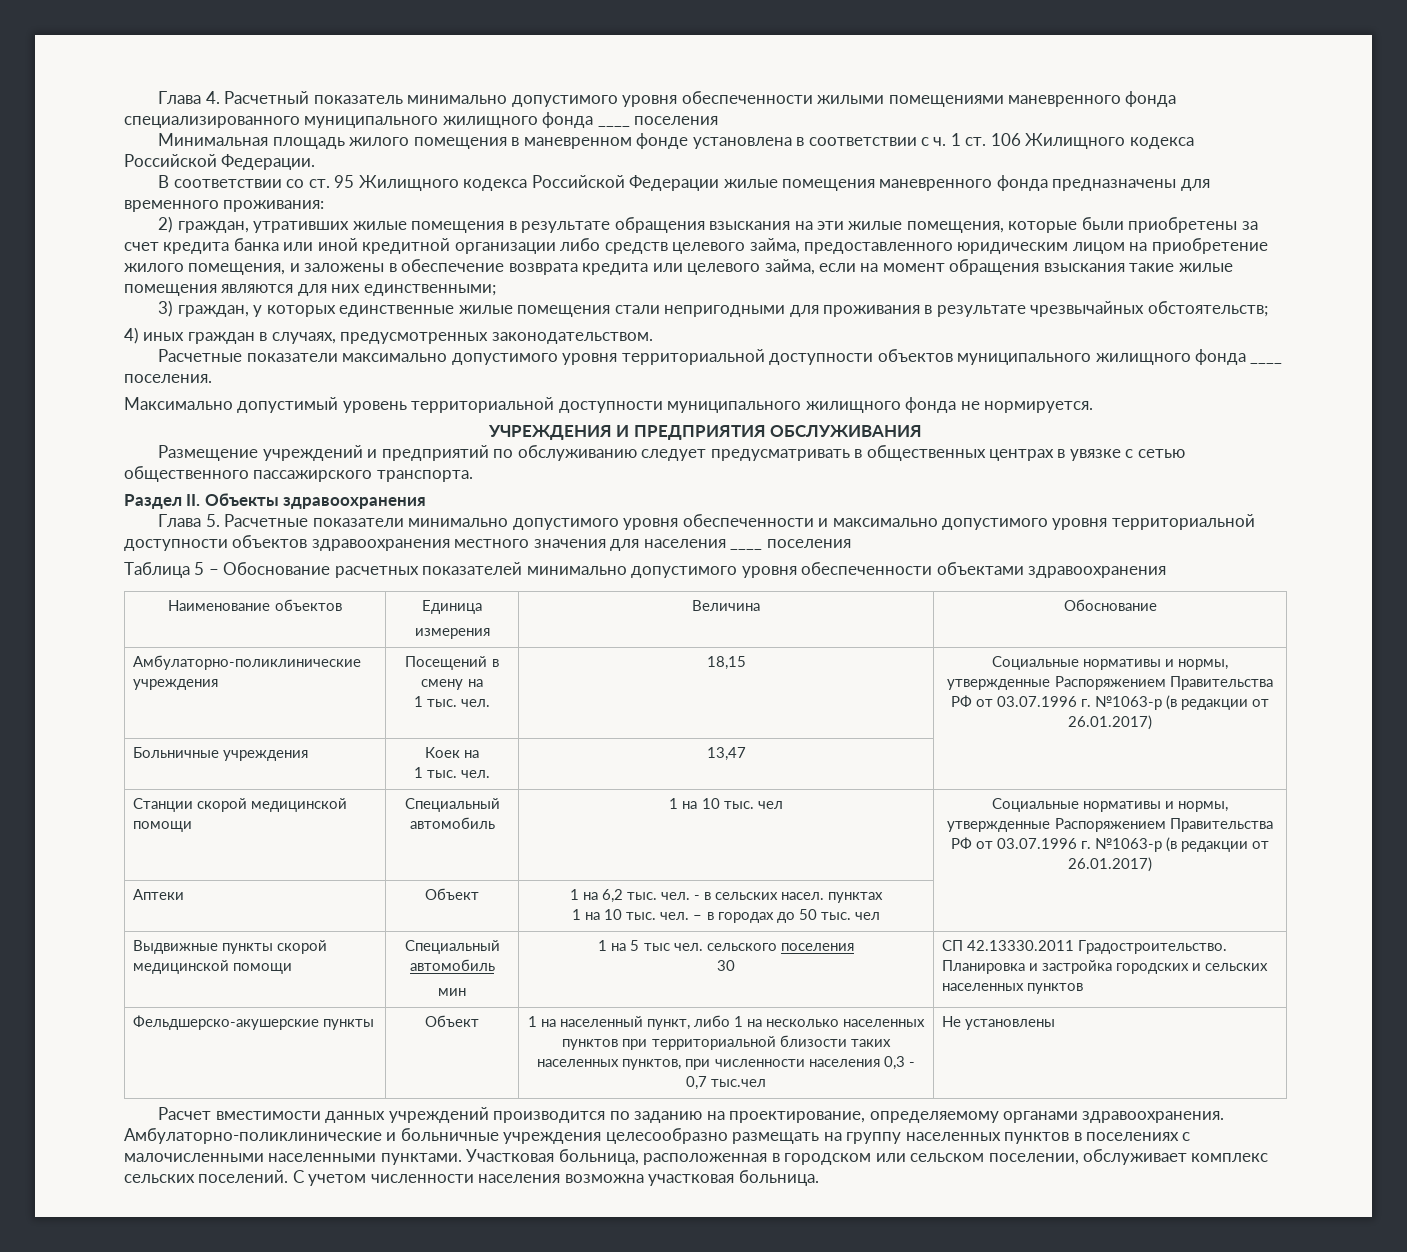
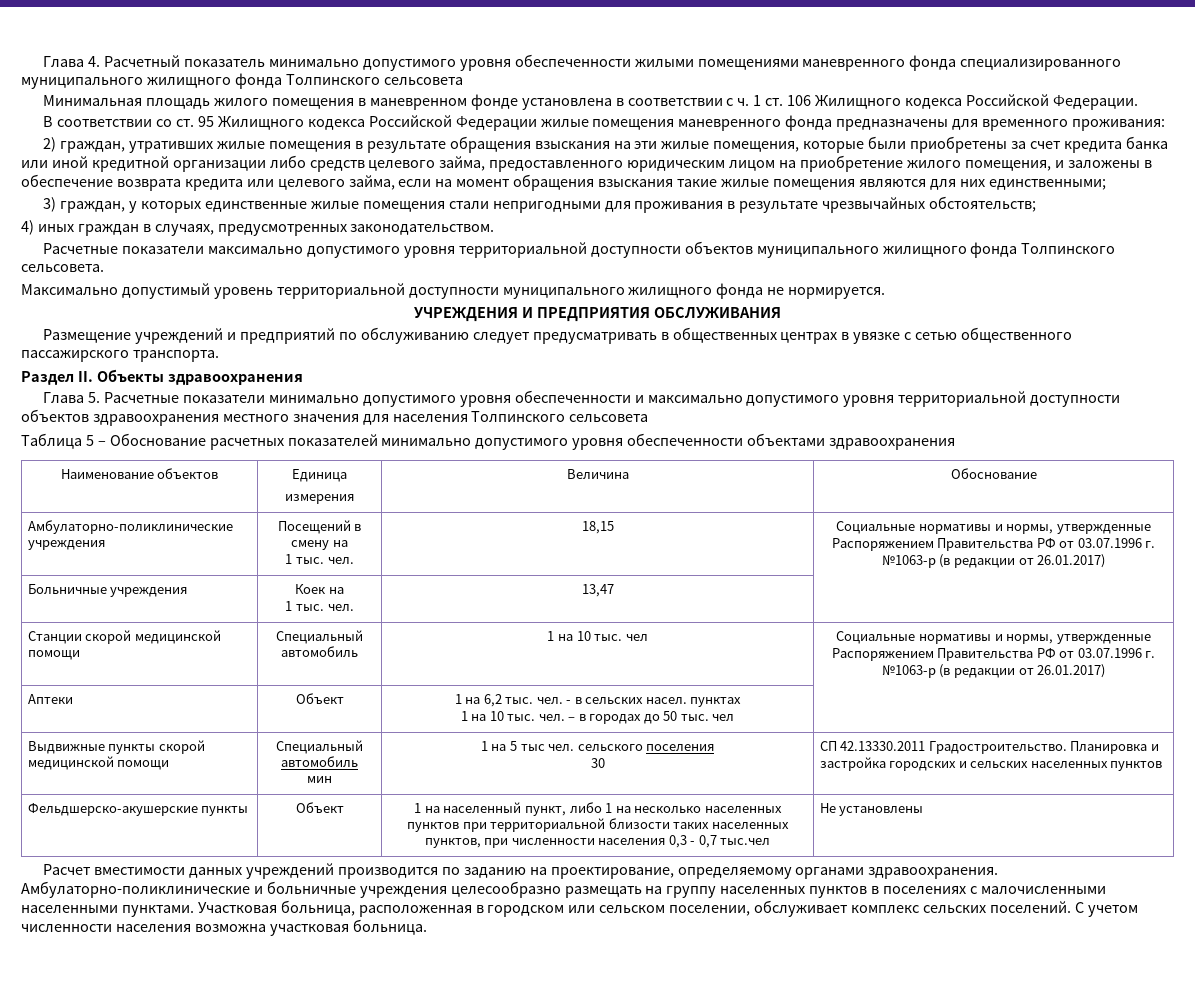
[597,125,630,127] [634,116,719,125] ____ поселения -> [285,74,463,85] Толпинского сельсовета
[1250,362,1283,364] [124,374,212,383] ____ поселения. -> [1021,243,1116,254] [21,264,104,272] Толпинского сельсовета.
[730,548,763,550] [766,539,851,548] ____ поселения -> [471,411,649,422] Толпинского сельсовета

